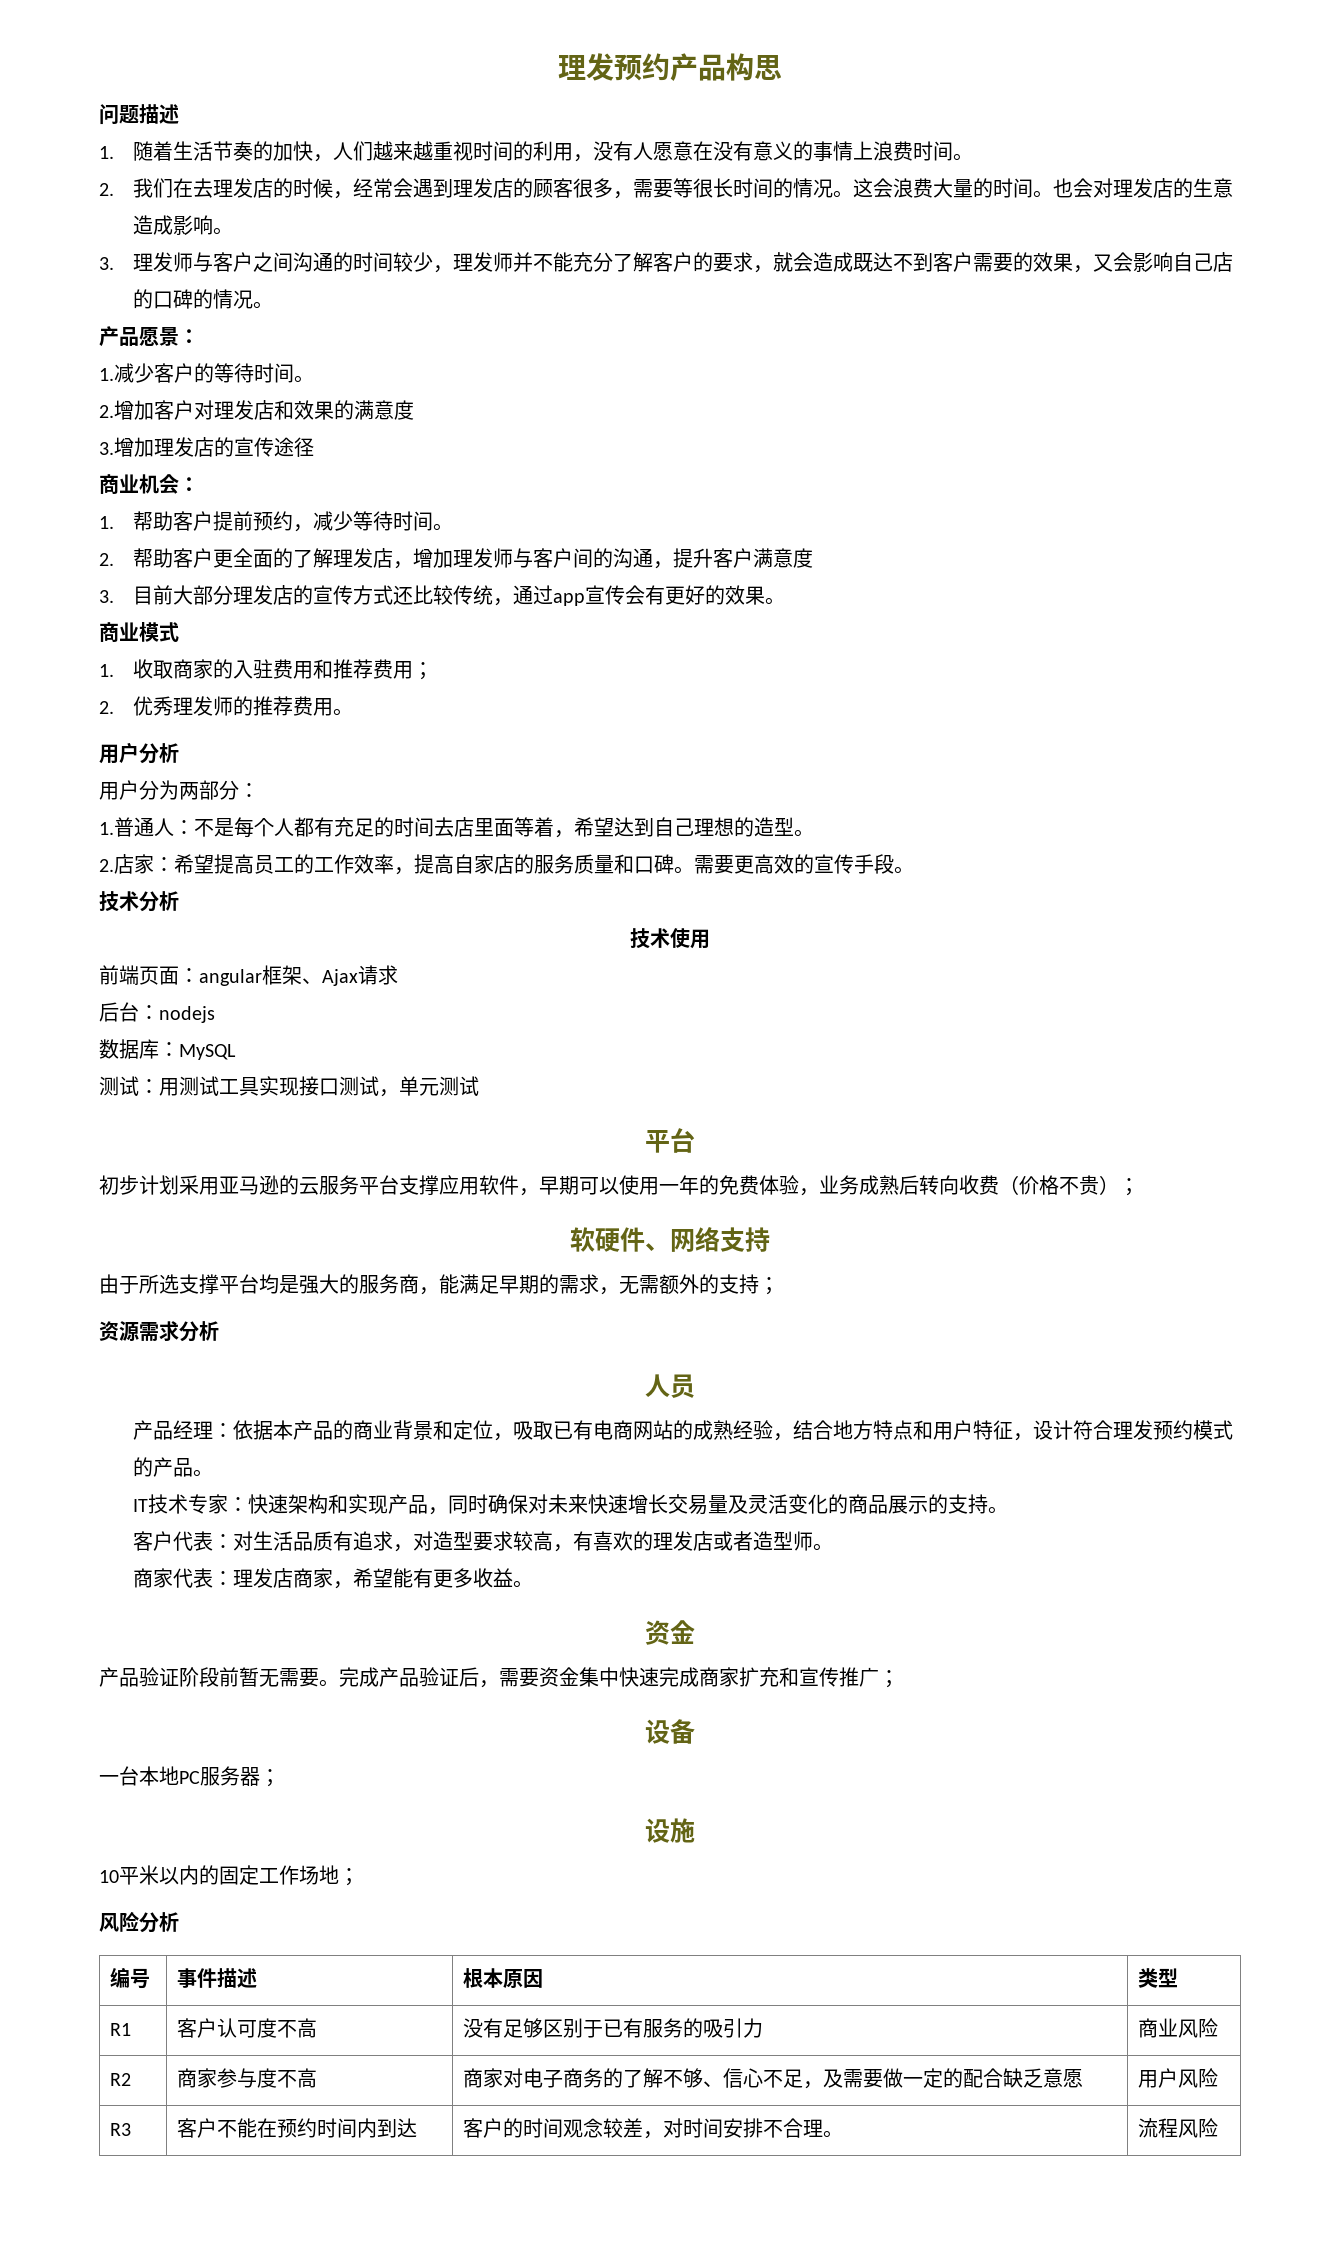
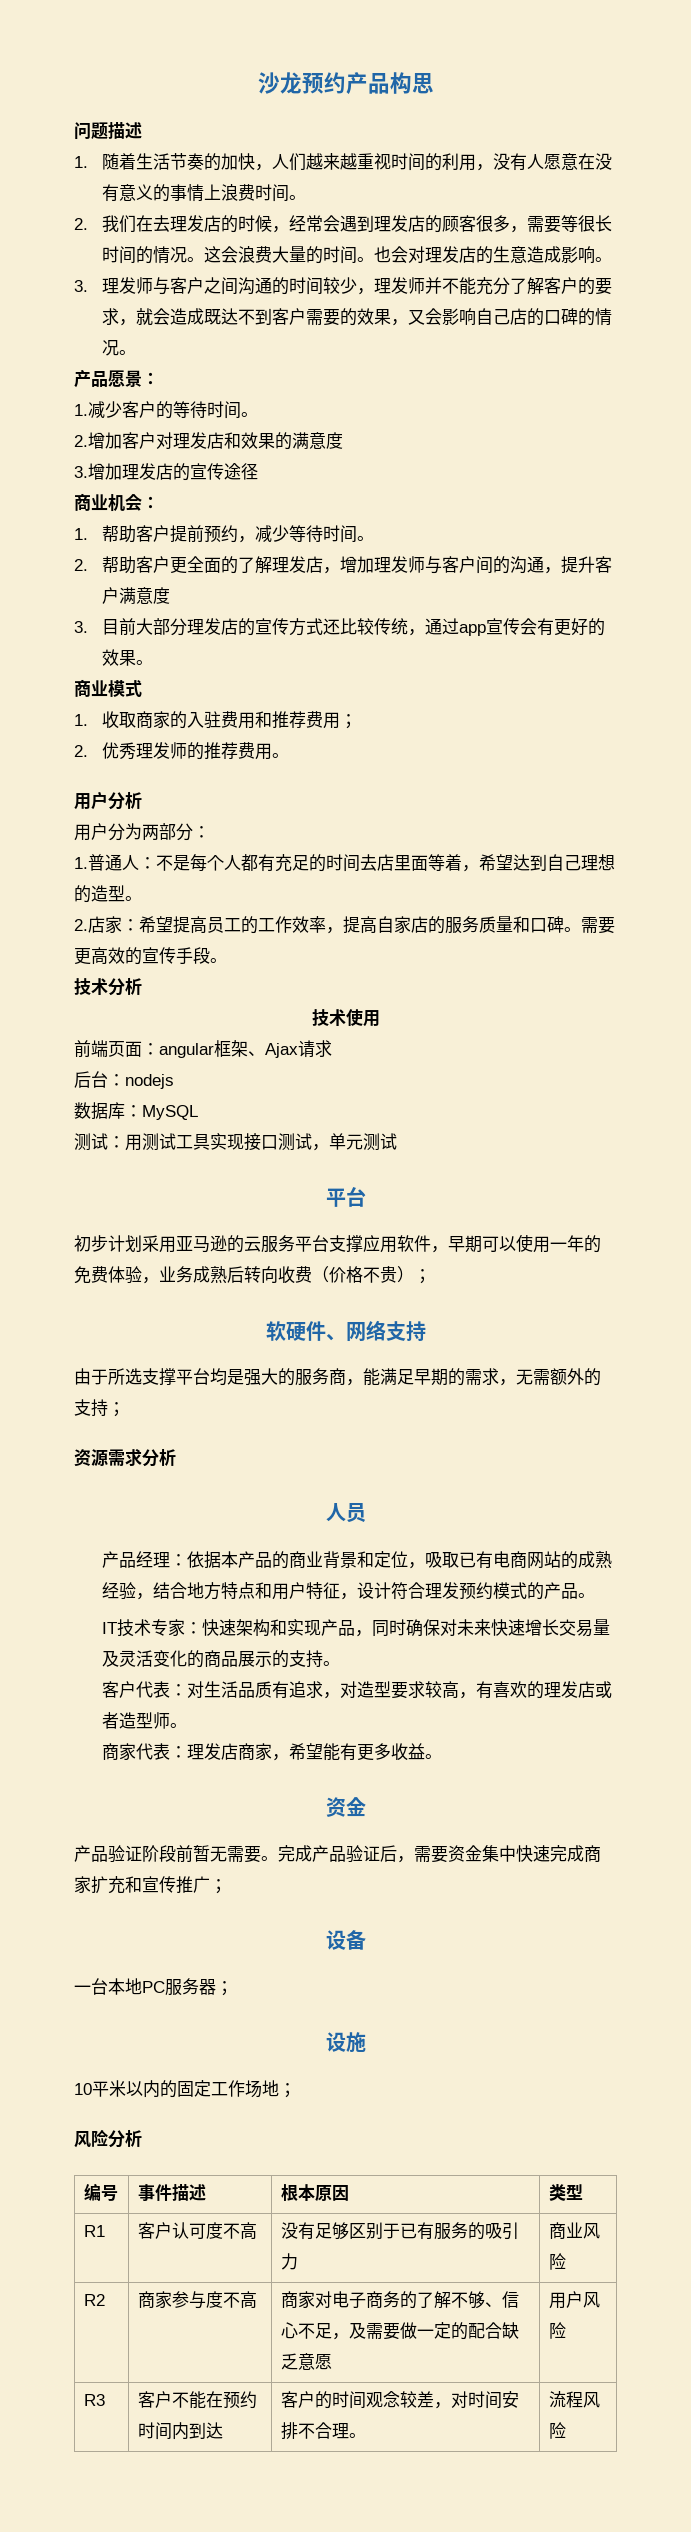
[558,53,614,81] 理发 -> [257,72,302,94] 沙龙

